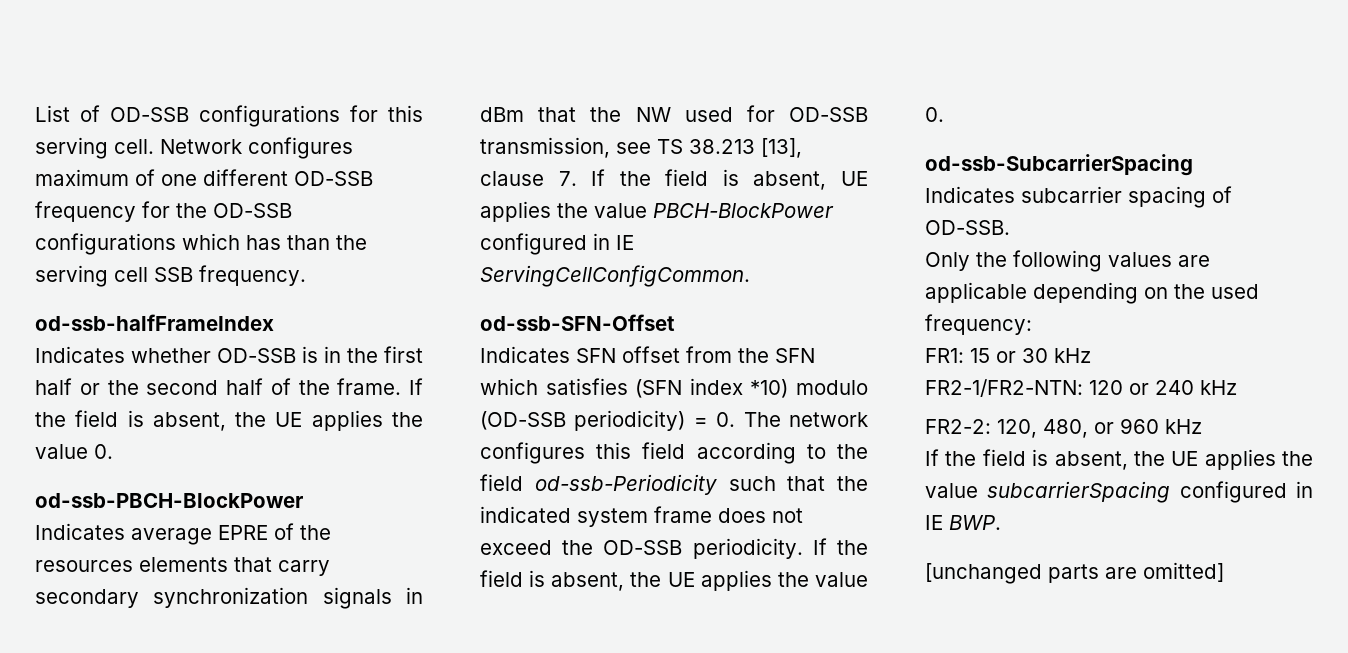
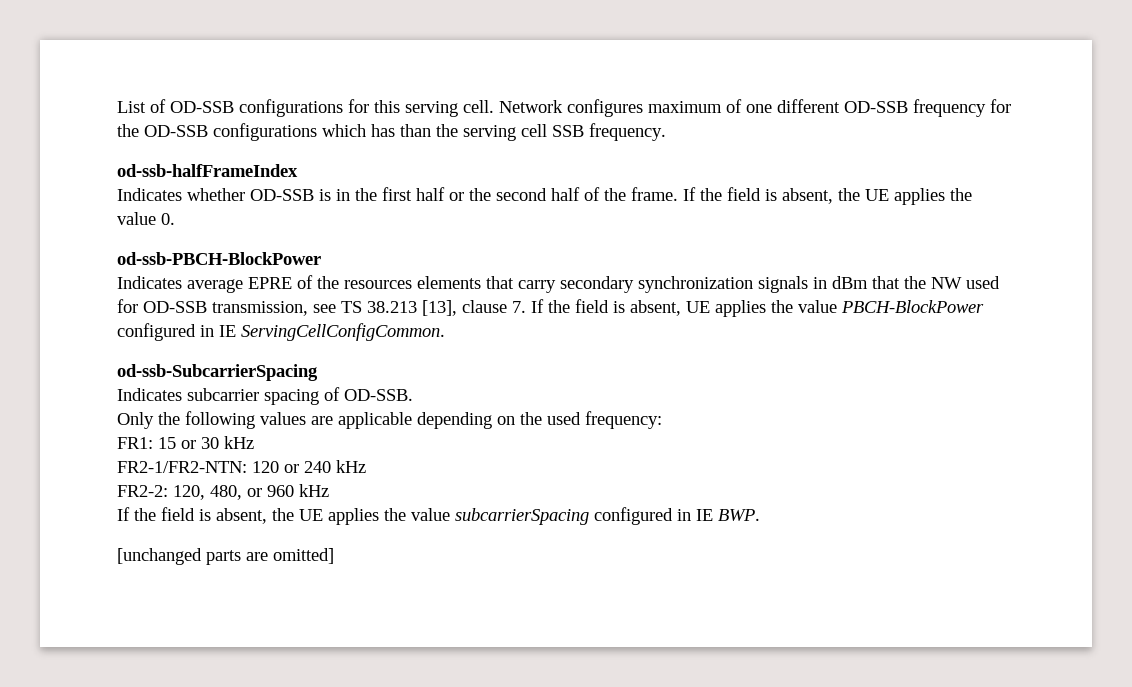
[480,314,675,331] [480,346,815,363] [480,378,868,398] [480,410,868,431] [480,442,868,464] [480,474,868,495] [480,506,803,527] [480,538,868,559] [480,570,868,591] [925,107,944,122] // od-ssb-SFN-Offset // Indicates SFN offset from the SFN which satisfies (SFN index *10) modulo (OD-SSB periodicity) = 0. The network configures this field according to the field od-ssb-Periodicity such that the indicated system frame does not exceed the OD-SSB periodicity. If the field is absent, the UE applies the value 0. -> (445, 332) none

